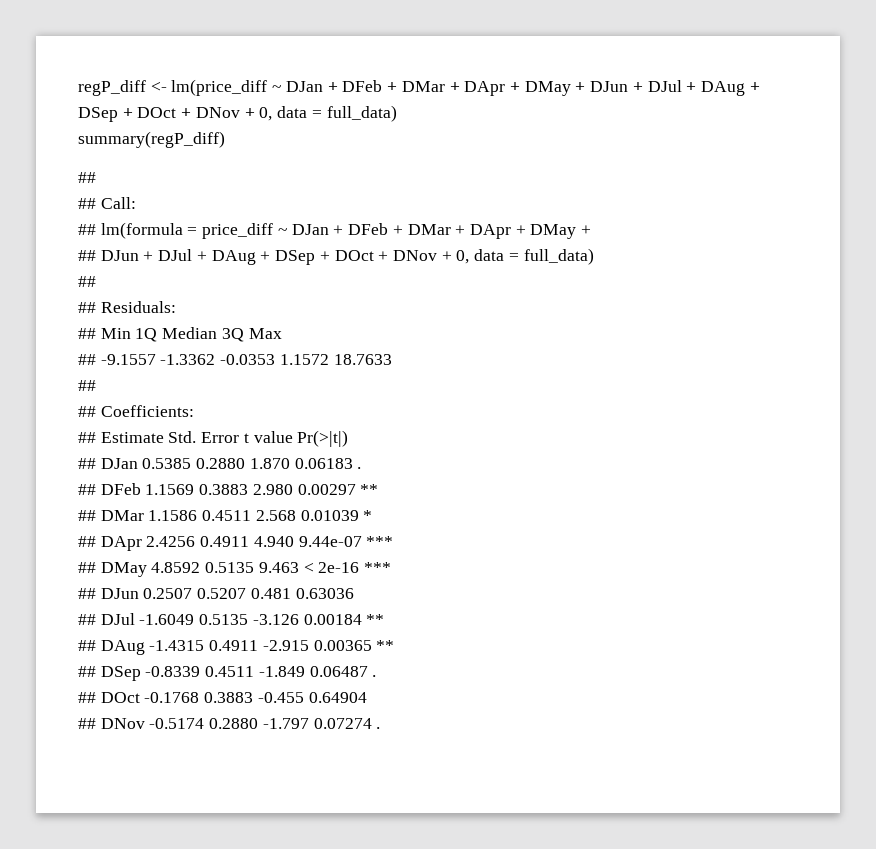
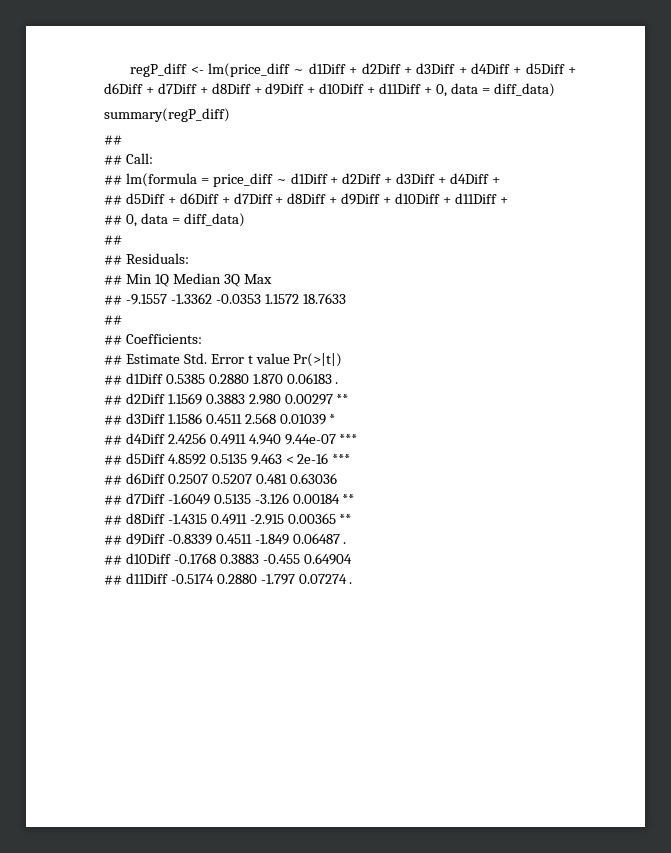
[285,80,760,96] [78,105,397,122] DJan + DFeb + DMar + DApr + DMay + DJun + DJul + DAug + DSep + DOct + DNov + 0, data = full_data) -> [308,63,577,74] [104,83,555,97] d1Diff + d2Diff + d3Diff + d4Diff + d5Diff + d6Diff + d7Diff + d8Diff + d9Diff + d10Diff + d11Diff + 0, data = diff_data)
[291,223,592,239] [78,248,594,265] DJan + DFeb + DMar + DApr + DMay + // ## DJun + DJul + DAug + DSep + DOct + DNov + 0, data = full_data) -> [290,173,500,184] [104,193,508,205] [104,213,245,227] d1Diff + d2Diff + d3Diff + d4Diff + // ## d5Diff + d6Diff + d7Diff + d8Diff + d9Diff + d10Diff + d11Diff + // ## 0, data = diff_data)
[100,458,138,469] DJan -> [125,373,163,384] d1Diff
[100,483,141,495] DFeb -> [125,393,165,404] d2Diff
[100,510,144,521] DMar -> [125,413,165,424] d3Diff
[100,536,142,551] DApr -> [125,433,165,444] d4Diff
[100,562,147,577] DMay -> [125,453,165,464] d5Diff
[100,588,139,599] DJun -> [125,473,165,484] d6Diff
[100,613,135,625] DJul -> [125,493,165,504] d7Diff
[100,640,145,655] DAug -> [125,513,165,524] d8Diff
[100,666,141,681] DSep -> [125,533,165,545] d9Diff
[100,692,140,703] DOct -> [125,553,171,564] d10Diff
[100,718,145,729] DNov -> [125,573,168,584] d11Diff

